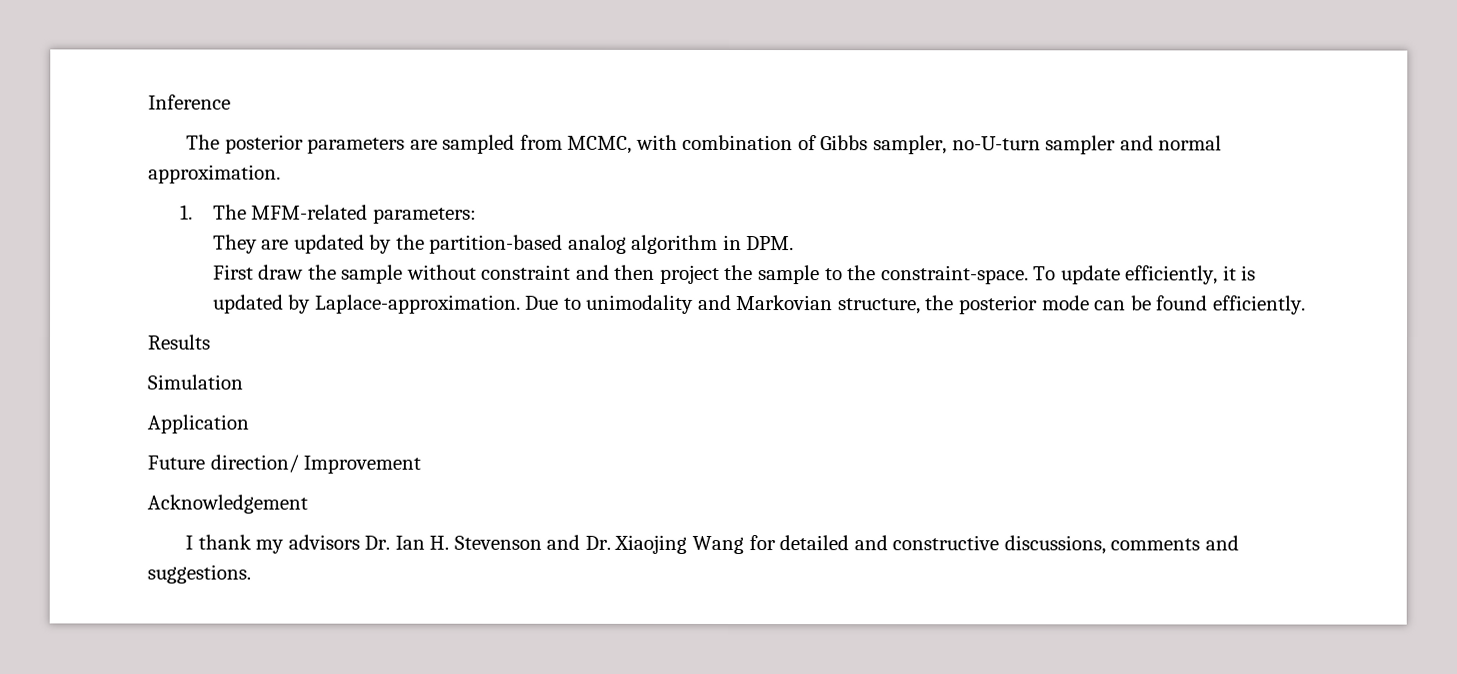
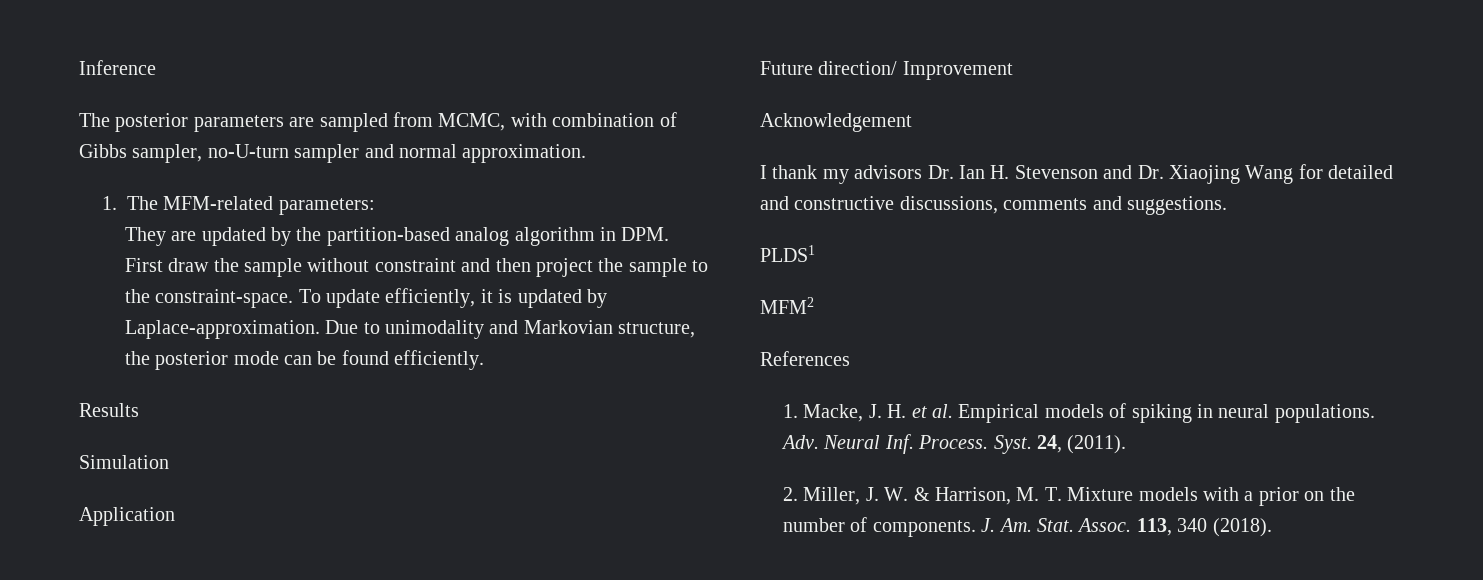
(251, 574) none -> [760,245,815,262] [760,297,814,314] [760,351,850,366] [782,403,1375,423] [780,434,1127,454] [782,487,1355,506] [782,517,1272,537] // PLDS1 // MFM2 // References // 1. Macke, J. H. et al. Empirical models of spiking in neural populations. Adv. Neural Inf. Process. Syst. 24, (2011). // 2. Miller, J. W. & Harrison, M. T. Mixture models with a prior on the number of components. J. Am. Stat. Assoc. 113, 340 (2018).

